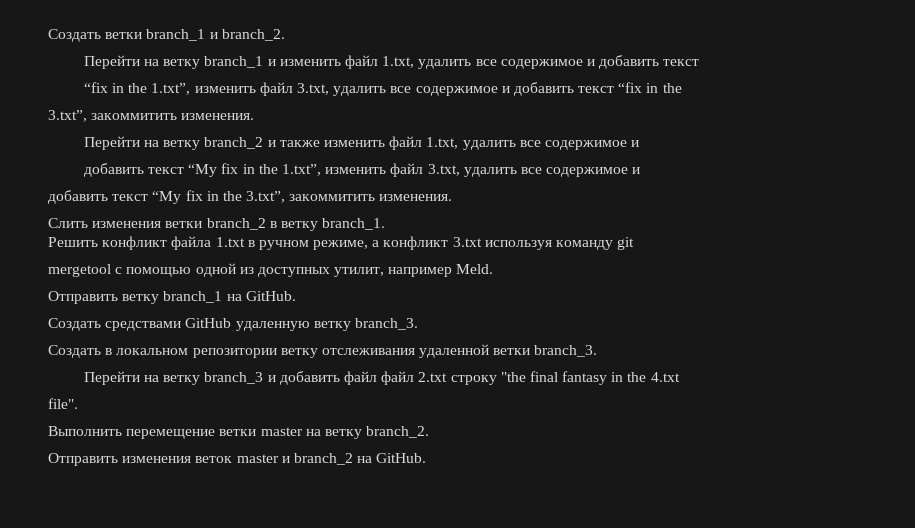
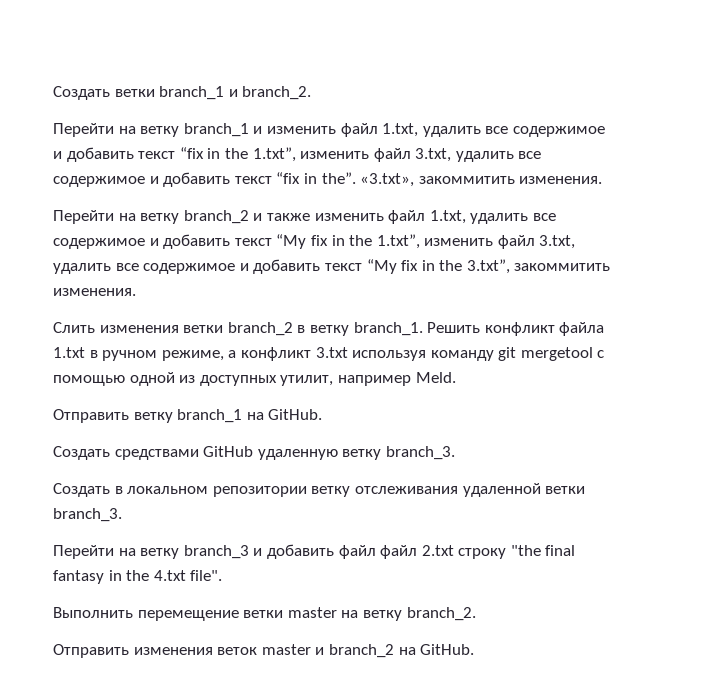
(700, 62) // -> (176, 155) none
[662,83,682,93] [48,110,87,122] the // 3.txt”, -> [321,172,415,187] the”. «3.txt»,
(640, 143) // -> (159, 242) none
(641, 170) // -> (249, 267) none
(386, 224) // -> (423, 329) none
(635, 243) // -> (517, 354) none
(680, 377) // -> (186, 575) none

